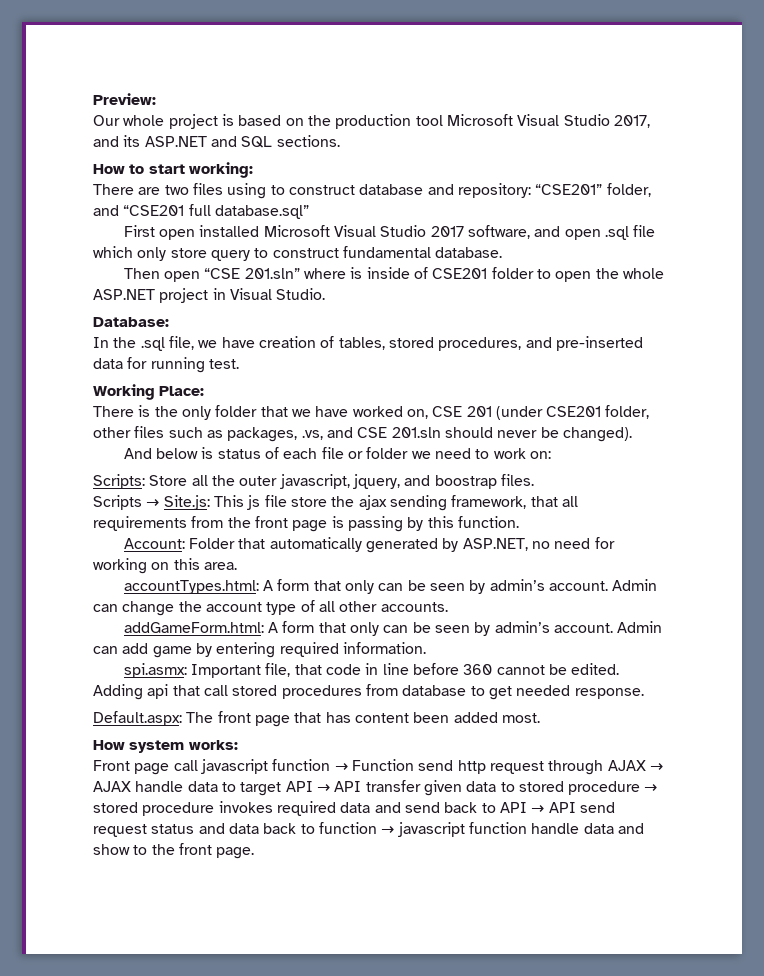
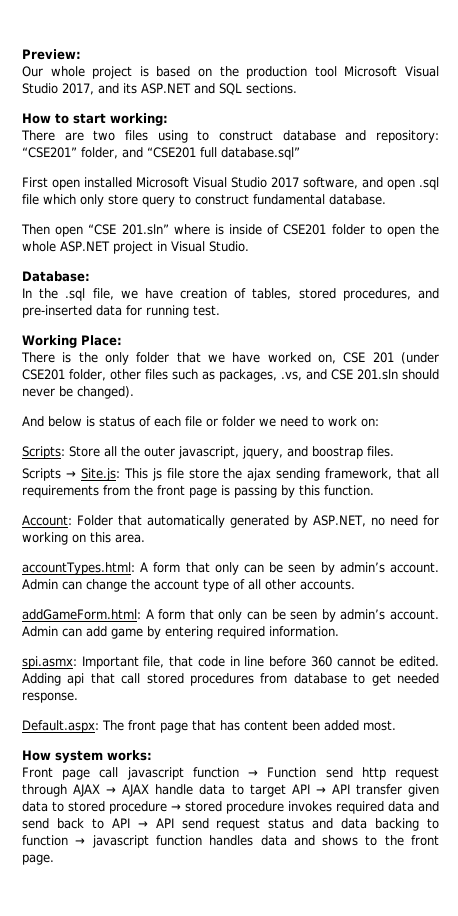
[263,823,297,834] back -> [375,818,420,831] backing
[531,823,644,834] [93,844,130,855] handle data and show -> [209,835,359,846] handles data and shows

